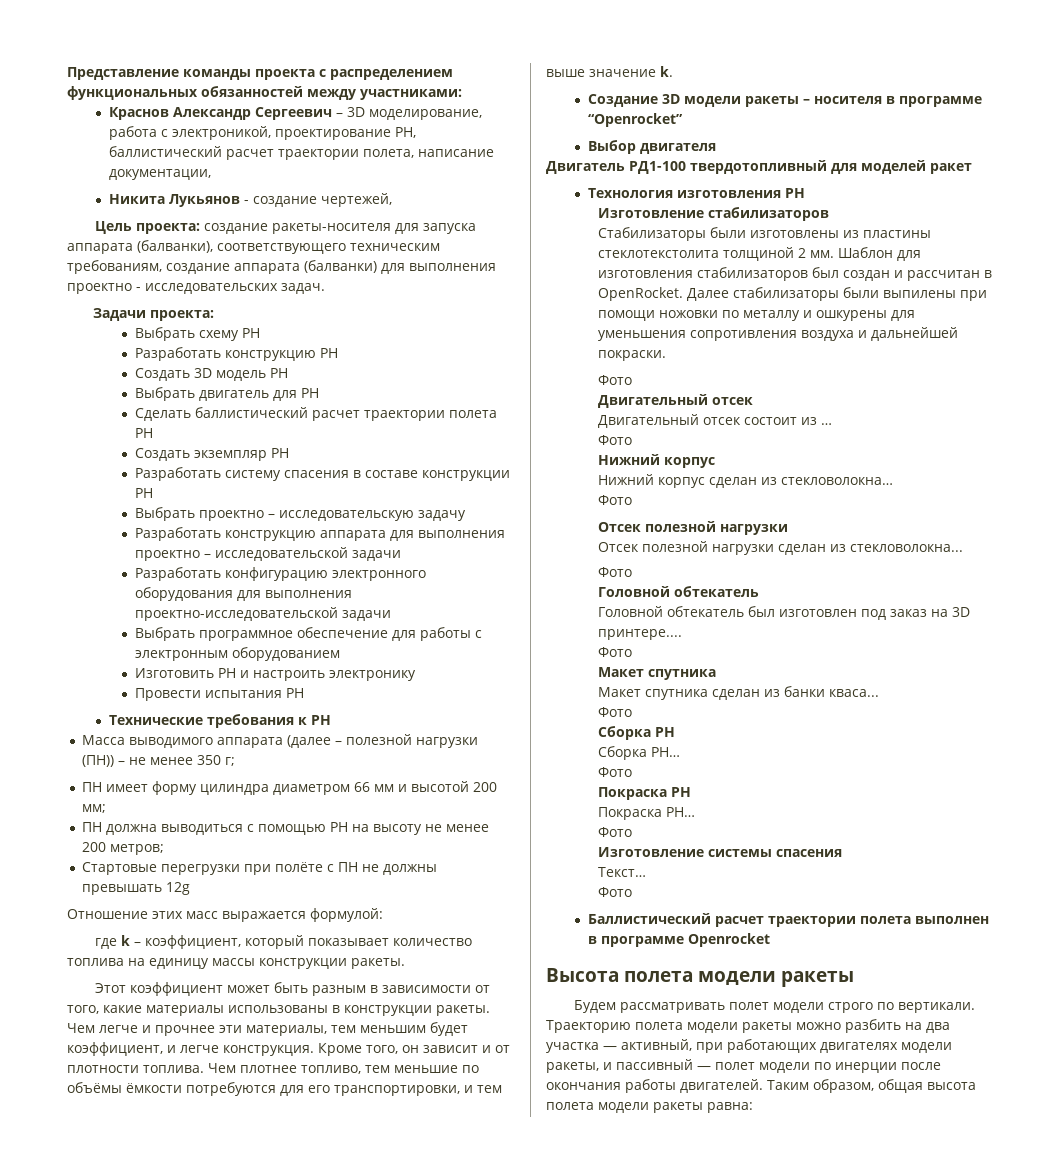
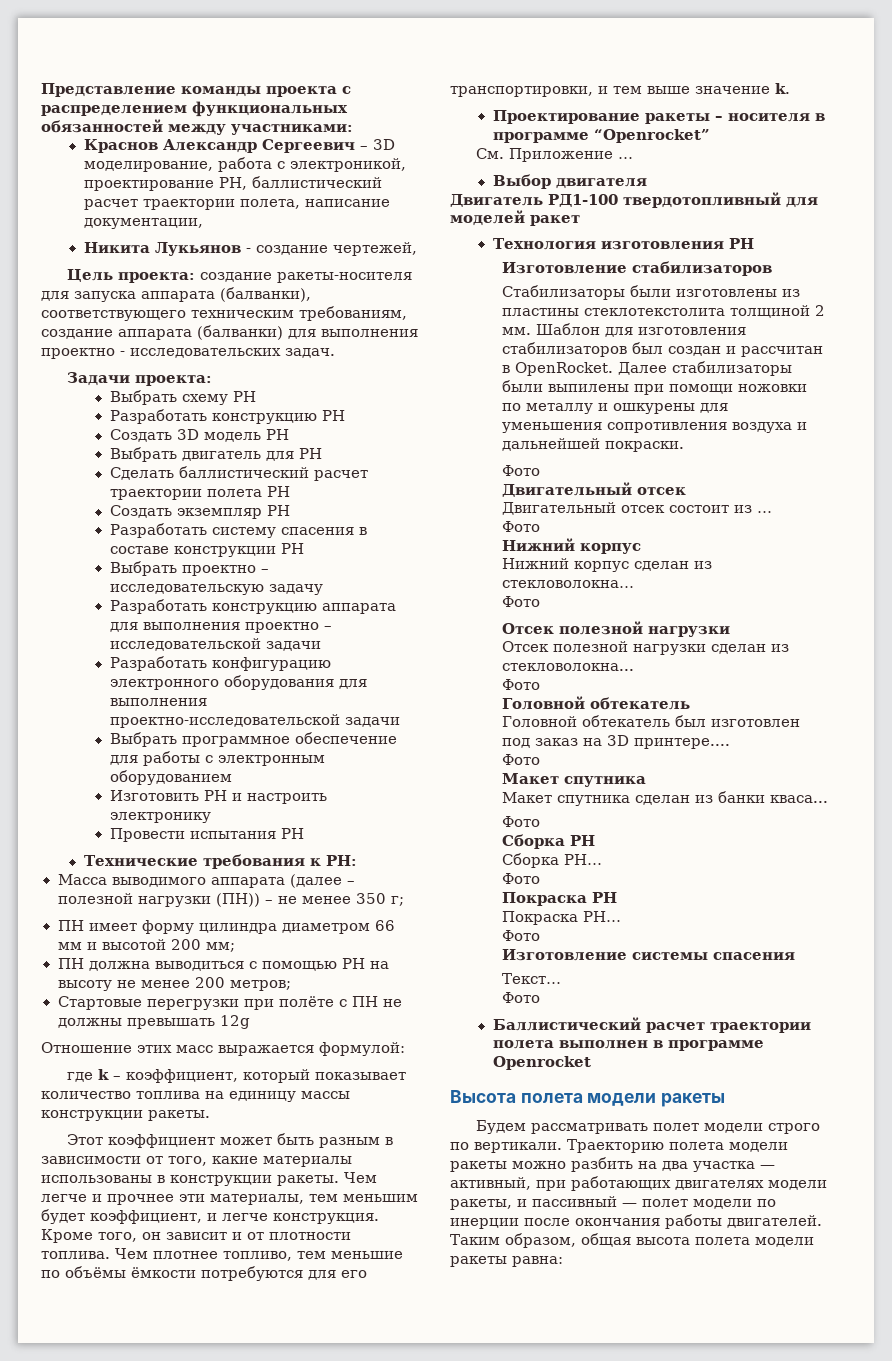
[310,715,331,725] РН -> [325,855,357,866] РН:
[587,94,741,107] Создание 3D модели -> [492,110,640,124] Проектирование
(683, 120) none -> [476,148,634,162] // См. Приложение …

